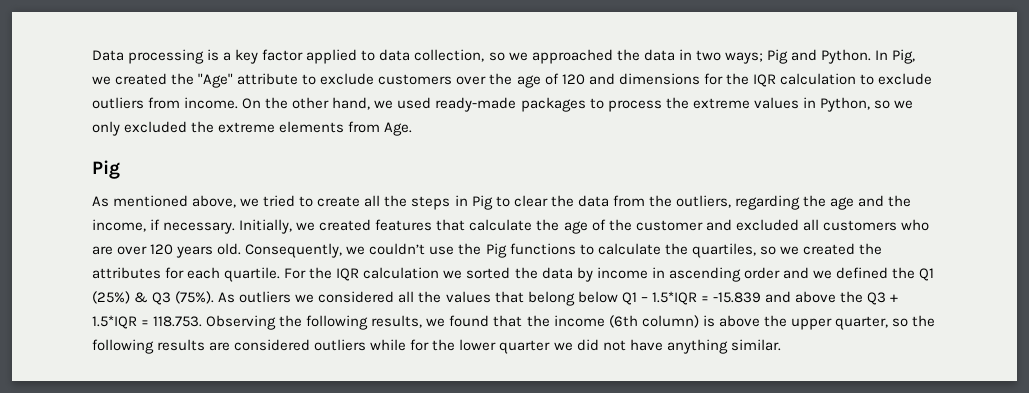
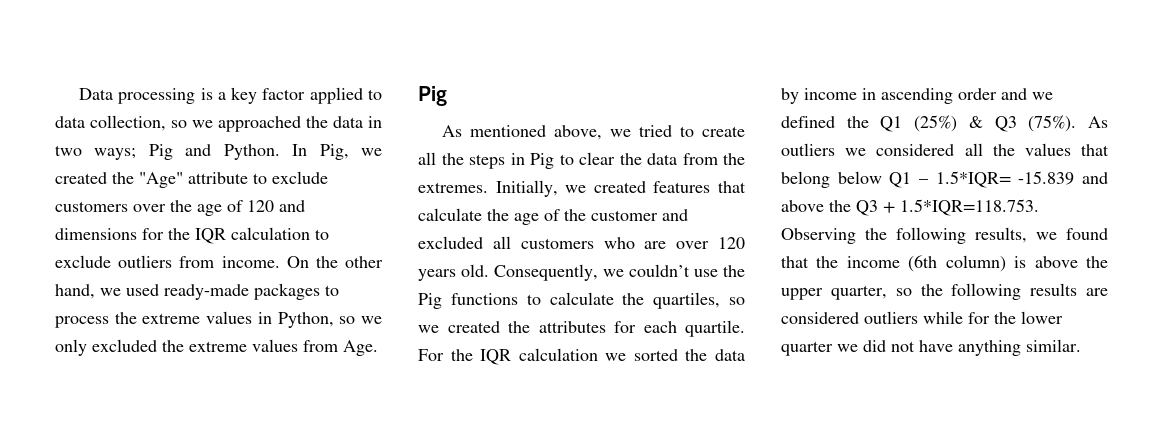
[279,121,345,133] elements -> [252,339,298,352] values
[675,195,912,210] [92,219,236,234] outliers, regarding the age and the income, if necessary. -> [418,182,488,193] extremes.
[651,291,709,305] 1.5*IQR = -> [935,171,1011,188] 1.5*IQR=
[92,315,203,329] 1.5*IQR = 118.753. -> [900,199,1039,216] 1.5*IQR=118.753.

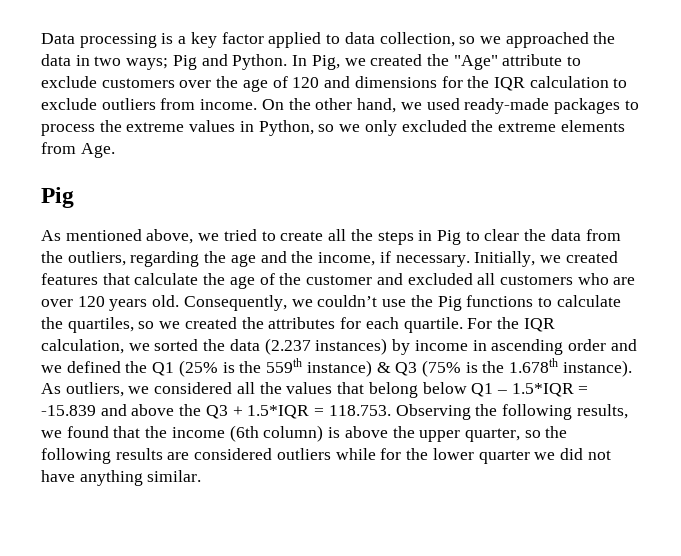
[252,339,298,352] values -> [560,120,625,132] elements
[418,182,488,193] extremes. -> [67,251,470,267] outliers, regarding the age and the income, if necessary.
[518,348,598,361] calculation -> [41,339,124,354] calculation,
(745, 355) none -> [264,338,388,355] (2.237 instances)
[914,115,1108,132] [781,143,835,156] (25%) & Q3 (75%). As outliers -> [178,358,632,377] [41,382,124,397] (25% is the 559th instance) & Q3 (75% is the 1.678th instance). As outliers,
[935,171,1011,188] 1.5*IQR= -> [511,383,589,397] 1.5*IQR =
[900,199,1039,216] 1.5*IQR=118.753. -> [247,405,391,419] 1.5*IQR = 118.753.

